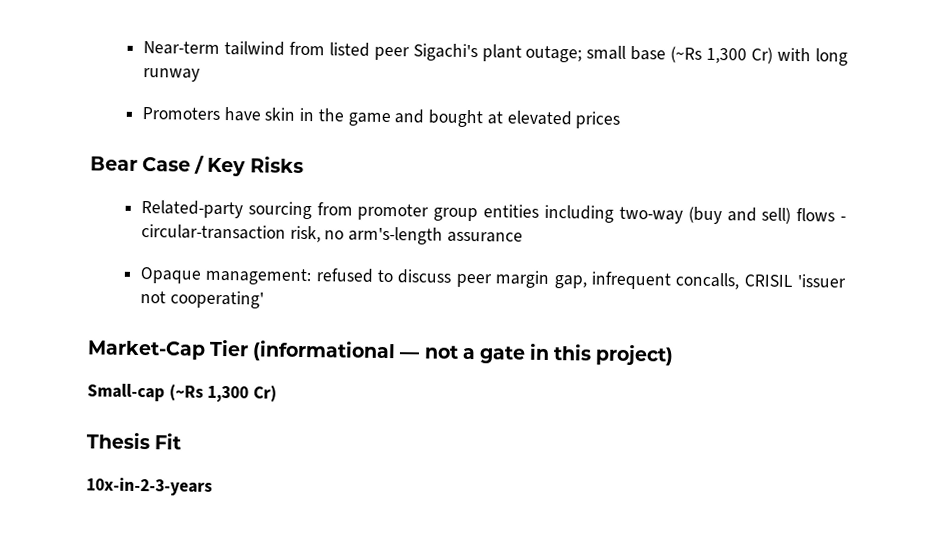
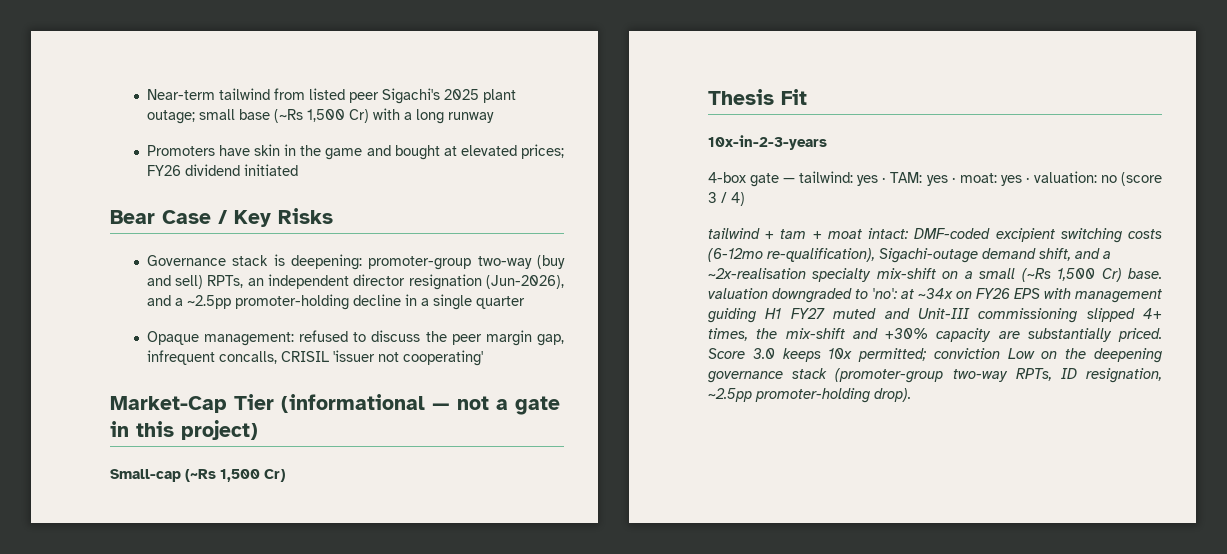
(478, 52) none -> [443,89,479,100] 2025
[706,47,748,64] 1,300 -> [306,109,345,122] 1,500
(812, 54) none -> [403,112,412,120] a
[575,111,621,129] prices -> [521,144,565,159] [146,164,298,176] prices; FY26 dividend initiated
[140,200,847,225] [140,224,523,245] Related-party sourcing from promoter group entities including two-way (buy and sell) flows - circular-transaction risk, no arm's-length assurance -> [146,254,565,270] [146,274,564,290] [146,294,525,310] Governance stack is deepening: promoter-group two-way (buy and sell) RPTs, an independent director resignation (Jun-2026), and a ~2.5pp promoter-holding decline in a single quarter
(452, 276) none -> [425,331,447,342] the
[207,385,250,403] 1,300 -> [220,469,260,482] 1,500
(213, 486) none -> [708,171,1162,187] [708,192,745,206] [708,228,1162,243] [708,248,1111,263] [708,268,1162,282] [708,288,1162,303] [707,308,1162,323] [708,328,1162,342] [708,348,1162,363] [707,368,1162,383] [708,388,911,403] // 4-box gate — tailwind: yes · TAM: yes · moat: yes · valuation: no (score 3 / 4) // tailwind + tam + moat intact: DMF-coded excipient switching costs (6-12mo re-qualification), Sigachi-outage demand shift, and a ~2x-realisation specialty mix-shift on a small (~Rs 1,500 Cr) base. valuation downgraded to 'no': at ~34x on FY26 EPS with management guiding H1 FY27 muted and Unit-III commissioning slipped 4+ times, the mix-shift and +30% capacity are substantially priced. Score 3.0 keeps 10x permitted; conviction Low on the deepening governance stack (promoter-group two-way RPTs, ID resignation, ~2.5pp promoter-holding drop).

